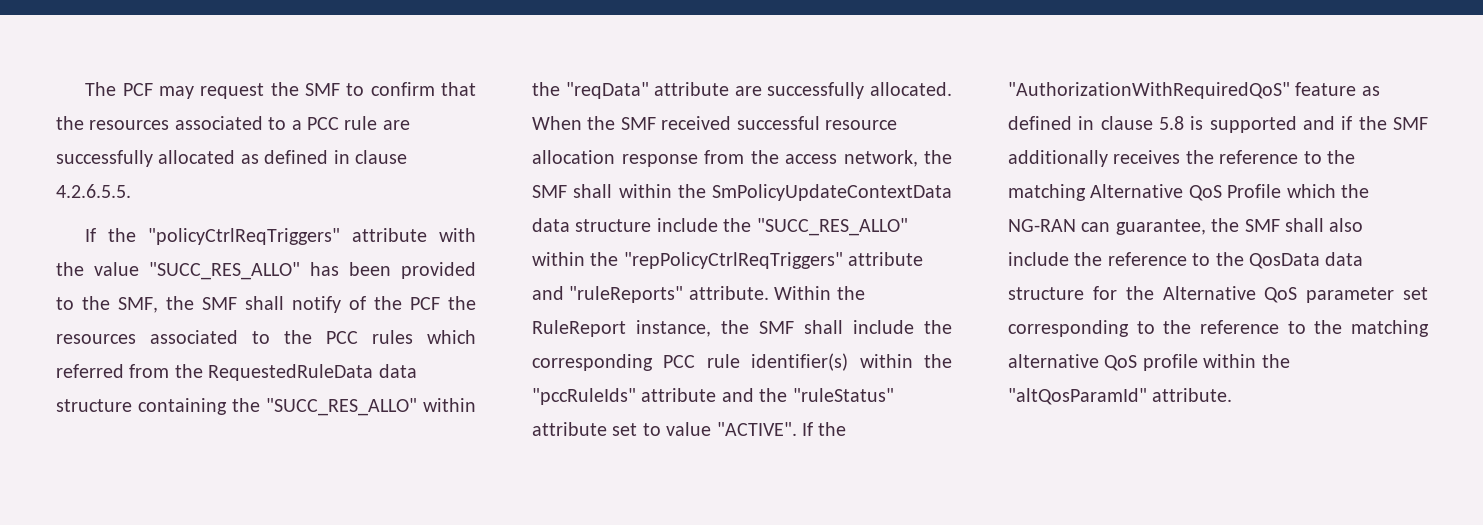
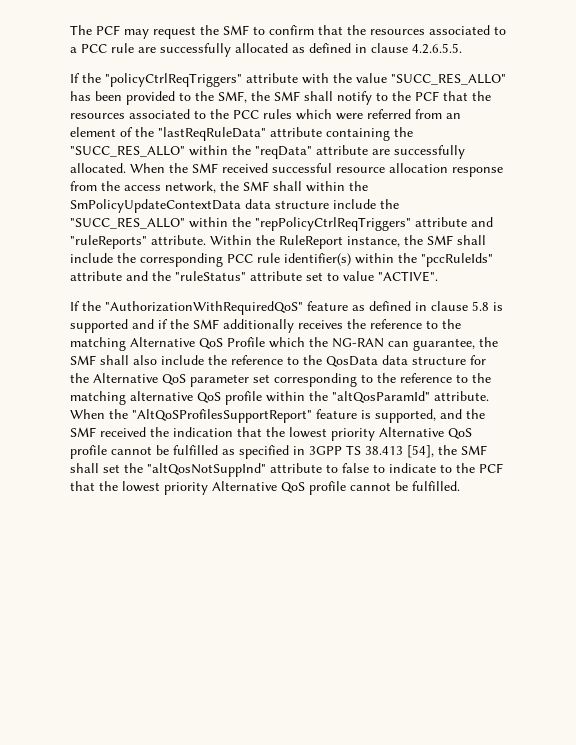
[349,296,440,310] of the PCF -> [376,91,468,101] to the PCF that
(476, 337) none -> [336,113,363,120] were
[174,364,417,381] [56,399,132,412] the RequestedRuleData data structure -> [446,113,461,119] [70,127,322,141] an element of the "lastReqRuleData" attribute
(797, 429) none -> (438, 276) //
(1233, 395) none -> [70,409,485,423] [70,427,472,441] [70,445,487,459] [70,463,503,477] [70,481,460,495] When the "AltQoSProfilesSupportReport" feature is supported, and the SMF received the indication that the lowest priority Alternative QoS profile cannot be fulfilled as specified in 3GPP TS 38.413 [54], the SMF shall set the "altQosNotSuppInd" attribute to false to indicate to the PCF that the lowest priority Alternative QoS profile cannot be fulfilled.

